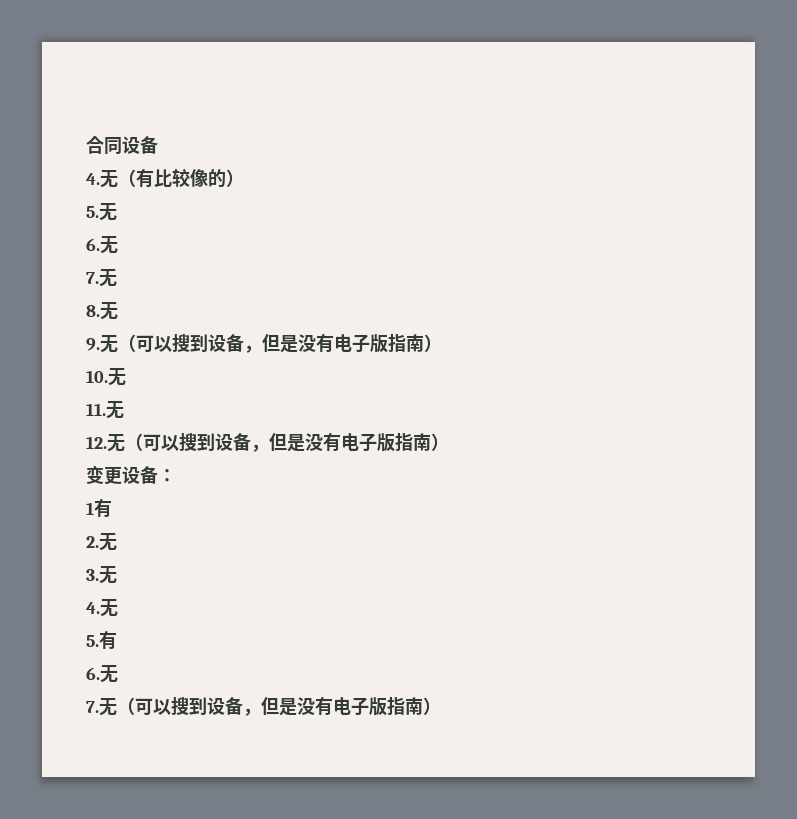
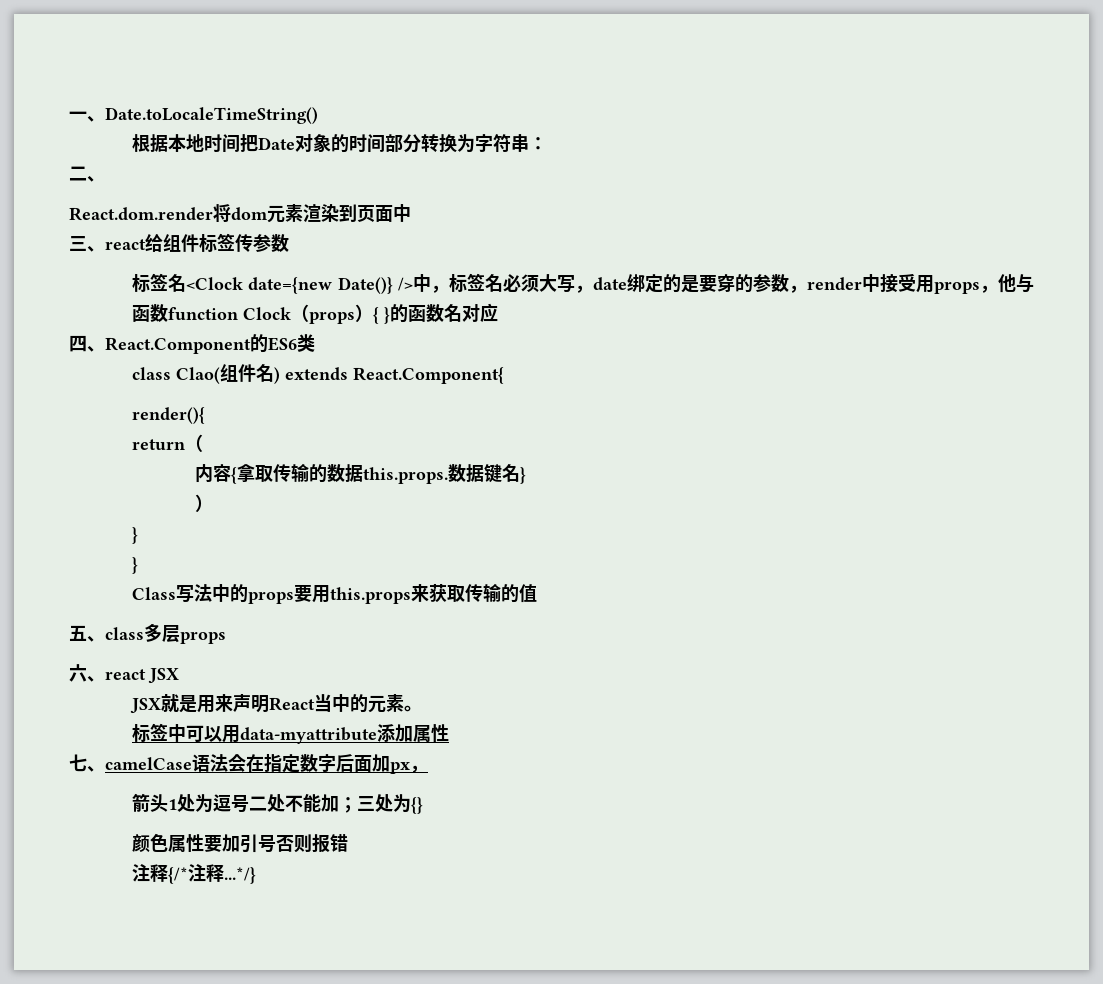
[86,136,158,155] [86,168,244,188] [86,203,117,221] [86,236,118,254] [86,269,117,287] [86,302,118,320] [86,333,442,353] [86,368,126,386] [86,401,124,419] [86,432,449,452] [86,465,176,485] [86,499,112,517] [86,533,117,551] [86,566,117,584] [86,599,118,617] [86,631,117,649] [86,665,118,683] [86,696,441,716] 合同设备 // 4.无（有比较像的） // 5.无 // 6.无 // 7.无 // 8.无 // 9.无（可以搜到设备，但是没有电子版指南） // 10.无 // 11.无 // 12.无（可以搜到设备，但是没有电子版指南） // 变更设备： // 1有 // 2.无 // 3.无 // 4.无 // 5.有 // 6.无 // 7.无（可以搜到设备，但是没有电子版指南） -> [69,107,318,124] [131,134,547,153] [69,166,105,182] [69,204,411,223] [69,233,289,252] [131,273,1034,294] [131,303,498,324] [69,334,315,354] [131,364,504,384] [131,407,205,424] [131,434,203,452] [194,463,526,484] [194,494,213,512] [131,527,138,544] [131,557,138,574] [131,583,537,604] [69,623,226,644] [69,664,179,684] [129,693,422,714] [131,723,449,744] [69,753,428,774] [131,793,423,814] [131,833,348,853] [131,864,256,884] 一、Date.toLocaleTimeString() // 根据本地时间把Date对象的时间部分转换为字符串： // 二、 // React.dom.render将dom元素渲染到页面中 // 三、react给组件标签传参数 // 标签名<Clock date={new Date()} />中，标签名必须大写，date绑定的是要穿的参数，render中接受用props，他与函数function Clock（props）{ }的函数名对应 // 四、React.Component的ES6类 // class Clao(组件名) extends React.Component{ // render(){ // return（ // 内容{拿取传输的数据this.props.数据键名} // ） // } // } // Class写法中的props要用this.props来获取传输的值 // 五、class多层props // 六、react JSX // JSX就是用来声明React当中的元素。 // 标签中可以用data-myattribute添加属性 // 七、camelCase语法会在指定数字后面加px， // 箭头1处为逗号二处不能加；三处为{} // 颜色属性要加引号否则报错 // 注释{/*注释...*/}

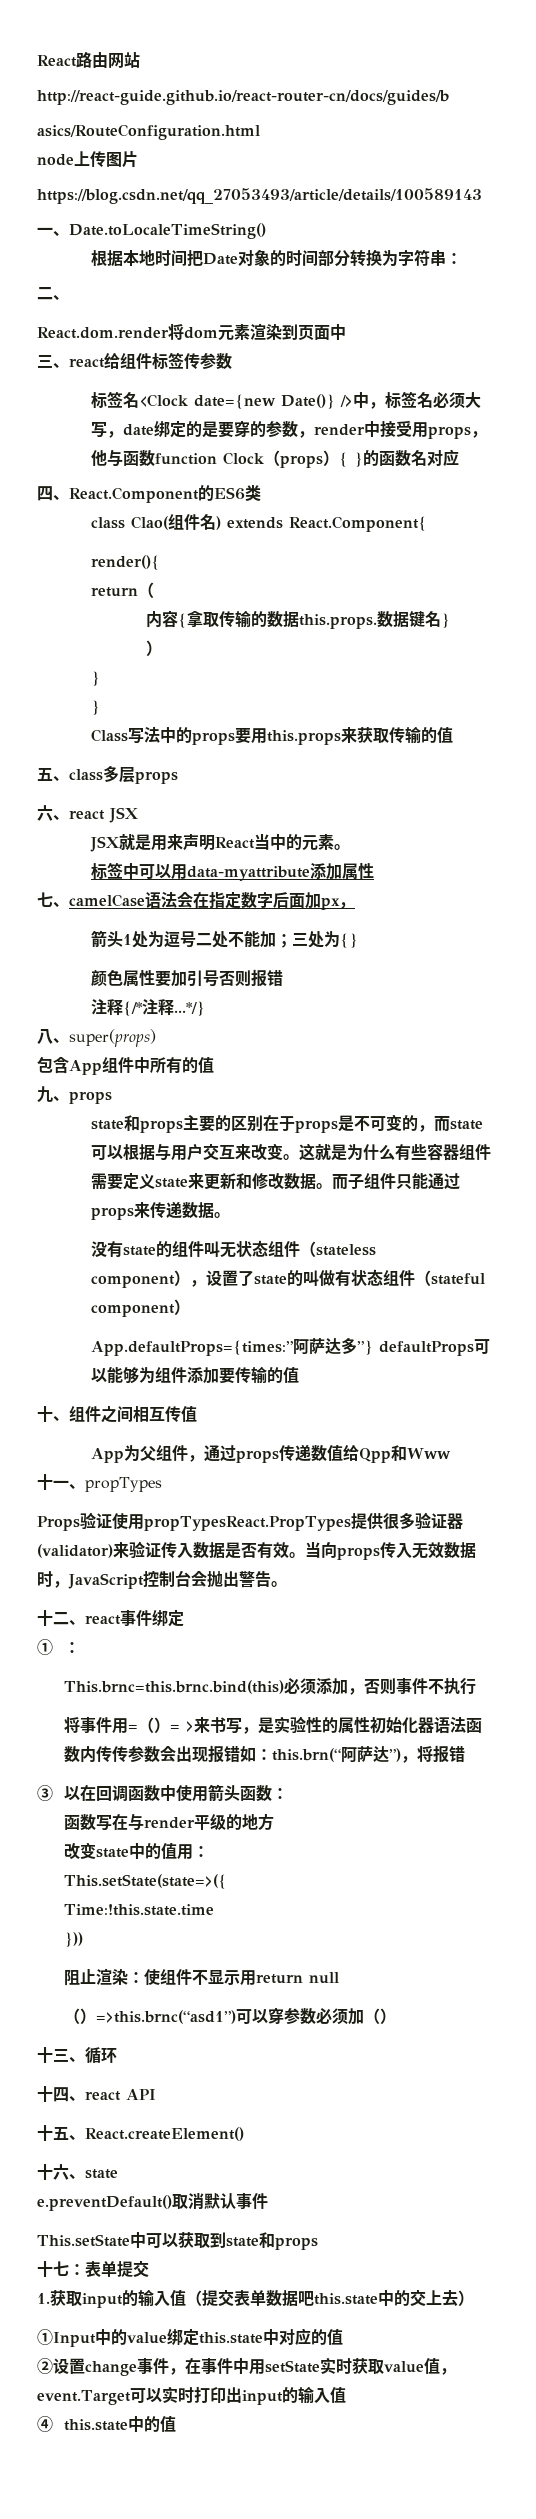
(69, 115) none -> [37,51,140,68] [37,90,449,105] [37,124,260,140] [37,151,138,168] [37,188,482,204] React路由网站 // http://react-guide.github.io/react-router-cn/docs/guides/b // asics/RouteConfiguration.html // node上传图片 // https://blog.csdn.net/qq_27053493/article/details/100589143 //
(256, 875) none -> [37,1029,156,1047] [37,1056,214,1075] [37,1086,112,1104] [91,1114,484,1133] [91,1143,492,1161] [91,1172,461,1190] [91,1201,231,1220] [91,1240,377,1258] [91,1269,486,1288] [91,1299,191,1317] [91,1338,491,1356] [91,1366,300,1384] [37,1406,197,1423] [91,1444,452,1463] [37,1474,162,1492] [37,1512,463,1531] [37,1541,476,1560] [37,1570,287,1589] [37,1609,184,1627] [37,1639,81,1655] [64,1677,477,1695] [64,1716,483,1734] [64,1745,466,1763] [37,1784,289,1802] [64,1813,275,1831] [64,1842,210,1860] [64,1874,228,1889] [64,1904,215,1916] [64,1932,84,1947] [64,1968,340,1986] [64,2008,397,2025] [37,2047,117,2063] [37,2086,156,2102] [37,2125,244,2141] [37,2164,118,2180] [37,2192,268,2211] [37,2232,318,2250] [37,2261,149,2278] [37,2289,474,2308] [37,2328,343,2347] [37,2357,456,2376] [37,2386,346,2405] [37,2416,177,2432] // 八、super(props) // 包含App组件中所有的值 // 九、props // state和props主要的区别在于props是不可变的，而state可以根据与用户交互来改变。这就是为什么有些容器组件需要定义state来更新和修改数据。而子组件只能通过props来传递数据。 // 没有state的组件叫无状态组件（stateless component），设置了state的叫做有状态组件（stateful component） // App.defaultProps={times:”阿萨达多”} defaultProps可以能够为组件添加要传输的值 // 十、组件之间相互传值 // App为父组件，通过props传递数值给Qpp和Www // 十一、propTypes // Props验证使用propTypesReact.PropTypes提供很多验证器(validator)来验证传入数据是否有效。当向props传入无效数据时，JavaScript控制台会抛出警告。 // 十二、react事件绑定 // ①： // This.brnc=this.brnc.bind(this)必须添加，否则事件不执行 // 将事件用=（）= >来书写，是实验性的属性初始化器语法函数内传传参数会出现报错如：this.brn(“阿萨达”)，将报错 // ③以在回调函数中使用箭头函数： // 函数写在与render平级的地方 // 改变state中的值用： // This.setState(state=>({ // Time:!this.state.time // })) // 阻止渲染：使组件不显示用return null // （）=>this.brnc(“asd1”)可以穿参数必须加（） // 十三、循环 // 十四、react API // 十五、React.createElement() // 十六、state // e.preventDefault()取消默认事件 // This.setState中可以获取到state和props // 十七：表单提交 // 1.获取input的输入值（提交表单数据吧this.state中的交上去） // ①Input中的value绑定this.state中对应的值 // ②设置change事件，在事件中用setState实时获取value值，event.Target可以实时打印出input的输入值 // ④ this.state中的值

